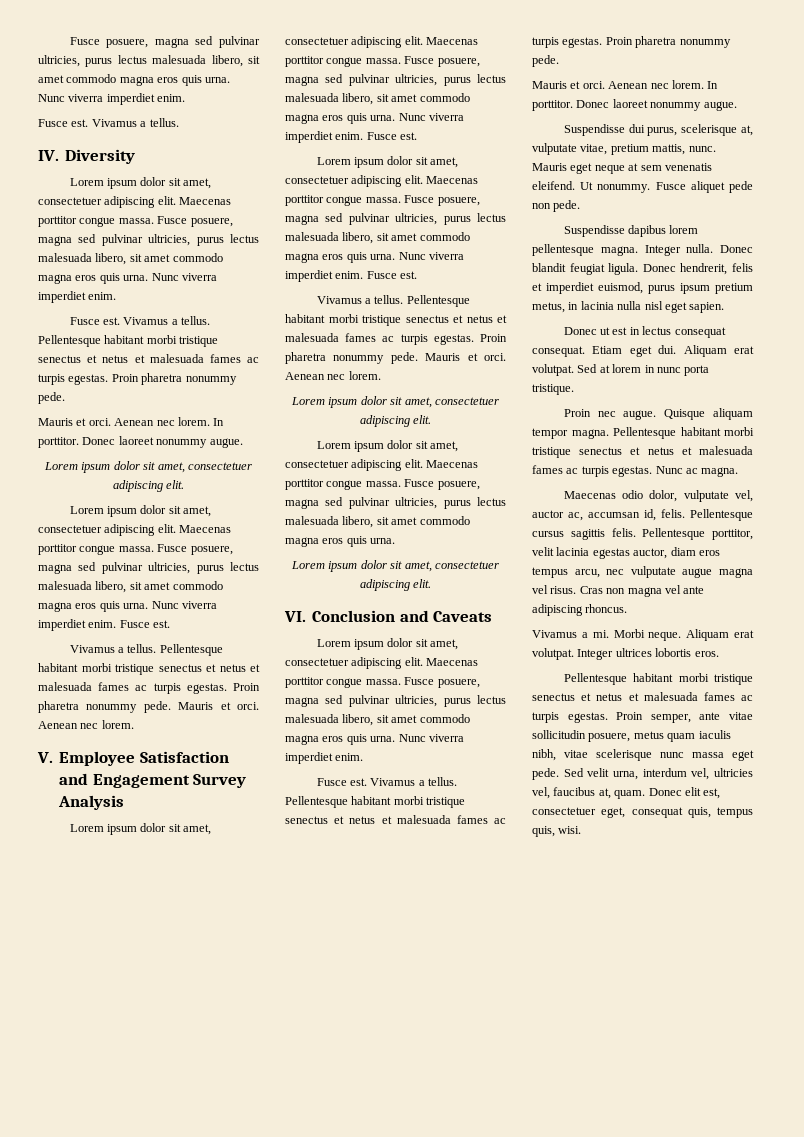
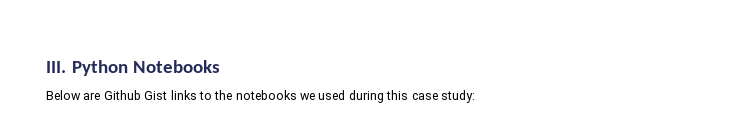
[69,36,260,48] [38,55,260,67] [38,74,230,86] [38,93,186,105] [38,118,179,127] [38,149,136,164] [69,177,212,189] [38,196,232,208] [38,216,233,227] [38,234,259,246] [38,253,223,265] [38,273,217,284] [38,291,117,303] [69,316,211,325] [38,335,219,347] [38,354,259,363] [38,373,237,385] [38,392,65,404] [38,417,225,426] [38,436,243,448] [44,461,252,473] [112,480,185,492] [69,505,212,517] [38,524,232,536] [38,544,233,555] [38,562,259,574] [38,581,223,593] [38,601,217,612] [38,619,171,631] [69,644,223,656] [38,663,260,675] [38,682,260,694] [38,701,259,713] [38,720,134,729] [37,751,229,766] [59,773,247,788] [58,795,125,810] [69,823,212,835] [285,36,479,48] [285,56,480,67] [285,74,506,86] [285,93,470,105] [285,113,464,124] [285,131,418,143] [316,156,459,168] [285,175,479,187] [285,195,480,206] [285,213,506,225] [285,232,470,244] [285,252,464,263] [285,270,418,282] [316,295,470,307] [285,314,507,326] [285,333,507,345] [285,352,506,364] [285,371,381,380] [291,396,499,408] [359,415,432,427] [316,440,459,452] [285,459,479,471] [285,479,480,490] [285,497,506,509] [285,516,470,528] [285,536,396,547] [291,560,499,572] [359,579,432,591] [284,610,493,622] [316,638,459,650] [285,657,479,669] [285,677,480,688] [285,695,506,707] [285,714,470,726] [285,734,464,745] [285,752,364,764] [316,777,458,786] [285,796,466,808] [285,815,506,824] [532,36,731,48] [532,55,559,67] [532,80,719,89] [532,99,737,111] [563,124,753,136] [532,143,716,155] [532,163,712,174] [532,181,753,193] [532,200,581,212] [563,225,699,237] [532,244,753,256] [532,263,753,275] [532,282,753,294] [532,301,725,313] [563,326,726,338] [532,345,754,357] [532,364,710,376] [532,384,574,395] [563,408,753,420] [532,427,754,439] [532,446,753,458] [532,465,739,477] [563,490,753,502] [532,509,753,521] [532,528,753,540] [532,547,720,559] [532,566,753,578] [532,585,705,597] [532,604,628,616] [532,629,754,641] [532,648,719,660] [563,673,753,685] [532,692,753,701] [532,712,753,723] [532,730,731,742] [532,749,754,761] [532,768,753,780] [532,787,721,799] [532,807,753,818] [532,826,582,837] Fusce posuere, magna sed pulvinar ultricies, purus lectus malesuada libero, sit amet commodo magna eros quis urna. Nunc viverra imperdiet enim. // Fusce est. Vivamus a tellus. // IV. Diversity // Lorem ipsum dolor sit amet, consectetuer adipiscing elit. Maecenas porttitor congue massa. Fusce posuere, magna sed pulvinar ultricies, purus lectus malesuada libero, sit amet commodo magna eros quis urna. Nunc viverra imperdiet enim. // Fusce est. Vivamus a tellus. Pellentesque habitant morbi tristique senectus et netus et malesuada fames ac turpis egestas. Proin pharetra nonummy pede. // Mauris et orci. Aenean nec lorem. In porttitor. Donec laoreet nonummy augue. // Lorem ipsum dolor sit amet, consectetuer adipiscing elit. // Lorem ipsum dolor sit amet, consectetuer adipiscing elit. Maecenas porttitor congue massa. Fusce posuere, magna sed pulvinar ultricies, purus lectus malesuada libero, sit amet commodo magna eros quis urna. Nunc viverra imperdiet enim. Fusce est. // Vivamus a tellus. Pellentesque habitant morbi tristique senectus et netus et malesuada fames ac turpis egestas. Proin pharetra nonummy pede. Mauris et orci. Aenean nec lorem. // V. Employee Satisfaction and Engagement Survey Analysis // Lorem ipsum dolor sit amet, consectetuer adipiscing elit. Maecenas porttitor congue massa. Fusce posuere, magna sed pulvinar ultricies, purus lectus malesuada libero, sit amet commodo magna eros quis urna. Nunc viverra imperdiet enim. Fusce est. // Lorem ipsum dolor sit amet, consectetuer adipiscing elit. Maecenas porttitor congue massa. Fusce posuere, magna sed pulvinar ultricies, purus lectus malesuada libero, sit amet commodo magna eros quis urna. Nunc viverra imperdiet enim. Fusce est. // Vivamus a tellus. Pellentesque habitant morbi tristique senectus et netus et malesuada fames ac turpis egestas. Proin pharetra nonummy pede. Mauris et orci. Aenean nec lorem. // Lorem ipsum dolor sit amet, consectetuer adipiscing elit. // Lorem ipsum dolor sit amet, consectetuer adipiscing elit. Maecenas porttitor congue massa. Fusce posuere, magna sed pulvinar ultricies, purus lectus malesuada libero, sit amet commodo magna eros quis urna. // Lorem ipsum dolor sit amet, consectetuer adipiscing elit. // VI. Conclusion and Caveats // Lorem ipsum dolor sit amet, consectetuer adipiscing elit. Maecenas porttitor congue massa. Fusce posuere, magna sed pulvinar ultricies, purus lectus malesuada libero, sit amet commodo magna eros quis urna. Nunc viverra imperdiet enim. // Fusce est. Vivamus a tellus. Pellentesque habitant morbi tristique senectus et netus et malesuada fames ac turpis egestas. Proin pharetra nonummy pede. // Mauris et orci. Aenean nec lorem. In porttitor. Donec laoreet nonummy augue. // Suspendisse dui purus, scelerisque at, vulputate vitae, pretium mattis, nunc. Mauris eget neque at sem venenatis eleifend. Ut nonummy. Fusce aliquet pede non pede. // Suspendisse dapibus lorem pellentesque magna. Integer nulla. Donec blandit feugiat ligula. Donec hendrerit, felis et imperdiet euismod, purus ipsum pretium metus, in lacinia nulla nisl eget sapien. // Donec ut est in lectus consequat consequat. Etiam eget dui. Aliquam erat volutpat. Sed at lorem in nunc porta tristique. // Proin nec augue. Quisque aliquam tempor magna. Pellentesque habitant morbi tristique senectus et netus et malesuada fames ac turpis egestas. Nunc ac magna. // Maecenas odio dolor, vulputate vel, auctor ac, accumsan id, felis. Pellentesque cursus sagittis felis. Pellentesque porttitor, velit lacinia egestas auctor, diam eros tempus arcu, nec vulputate augue magna vel risus. Cras non magna vel ante adipiscing rhoncus. // Vivamus a mi. Morbi neque. Aliquam erat volutpat. Integer ultrices lobortis eros. // Pellentesque habitant morbi tristique senectus et netus et malesuada fames ac turpis egestas. Proin semper, ante vitae sollicitudin posuere, metus quam iaculis nibh, vitae scelerisque nunc massa eget pede. Sed velit urna, interdum vel, ultricies vel, faucibus at, quam. Donec elit est, consectetuer eget, consequat quis, tempus quis, wisi. -> [46,60,221,76] [46,90,475,103] III. Python Notebooks // Below are Github Gist links to the notebooks we used during this case study:

